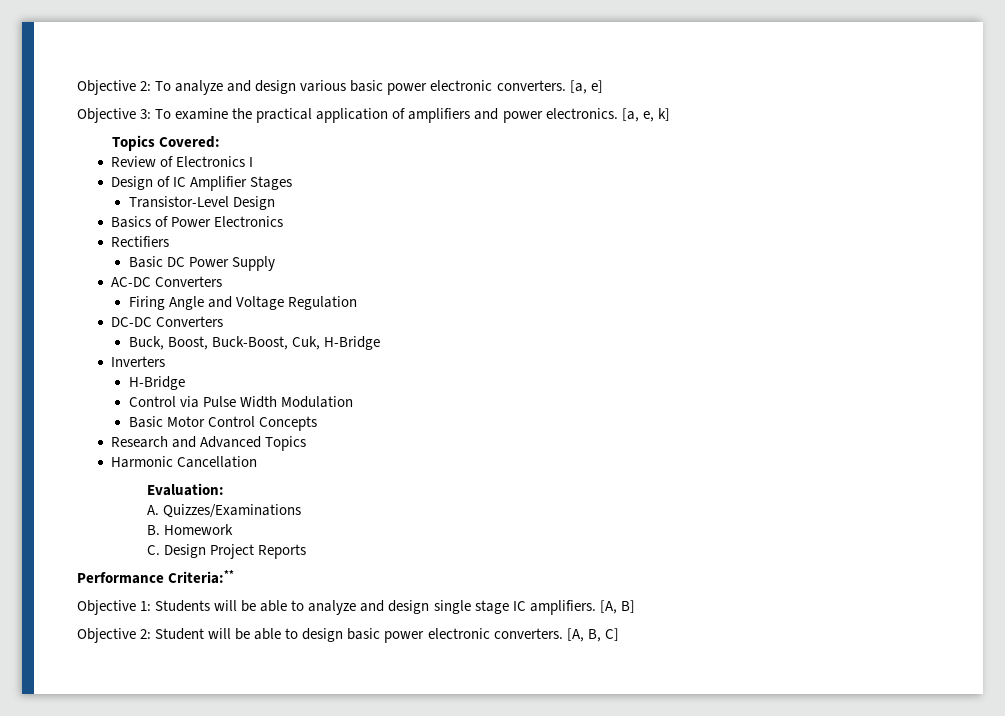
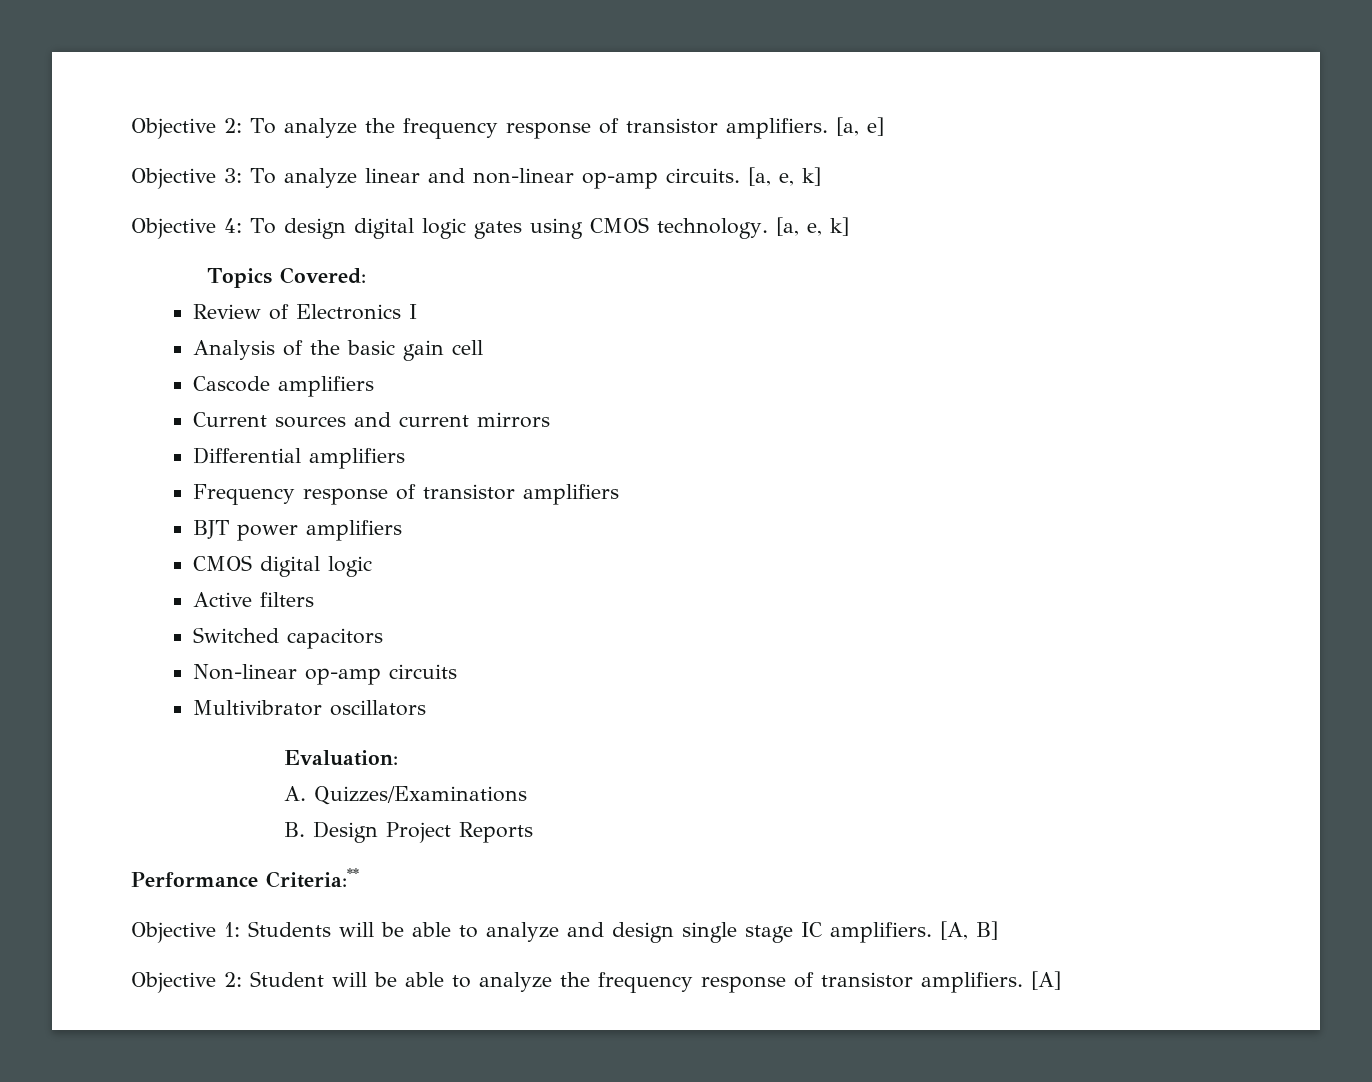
[227,80,566,95] and design various basic power electronic converters. -> [364,118,828,139] the frequency response of transistor amplifiers.
[175,108,618,123] examine the practical application of amplifiers and power electronics. -> [283,167,821,189] [131,217,768,239] analyze linear and non-linear op-amp circuits. [a, e, k] // Objective 4: To design digital logic gates using CMOS technology.
[111,176,293,191] [128,196,275,210] [111,216,284,228] [111,236,170,247] [128,256,275,271] [111,276,223,287] [128,296,357,310] [111,316,224,327] [128,336,380,350] [111,356,166,367] [128,376,185,390] [128,396,353,408] [128,416,317,431] [111,436,307,451] [111,456,258,468] Design of IC Amplifier Stages // Transistor-Level Design // Basics of Power Electronics // Rectifiers // Basic DC Power Supply // AC-DC Converters // Firing Angle and Voltage Regulation // DC-DC Converters // Buck, Boost, Buck-Boost, Cuk, H-Bridge // Inverters // H-Bridge // Control via Pulse Width Modulation // Basic Motor Control Concepts // Research and Advanced Topics // Harmonic Cancellation -> [192,340,483,361] [192,376,374,397] [192,412,550,428] [192,447,405,469] [192,484,619,505] [192,520,402,541] [192,555,372,577] [192,592,314,607] [192,627,383,649] [192,664,457,685] [192,700,426,716] Analysis of the basic gain cell // Cascode amplifiers // Current sources and current mirrors // Differential amplifiers // Frequency response of transistor amplifiers // BJT power amplifiers // CMOS digital logic // Active filters // Switched capacitors // Non-linear op-amp circuits // Multivibrator oscillators
[164,524,234,535] [147,545,161,555] Homework // C. -> (305, 829) none
[302,628,619,643] design basic power electronic converters. [A, B, C] -> [479,971,1061,993] analyze the frequency response of transistor amplifiers. [A]

